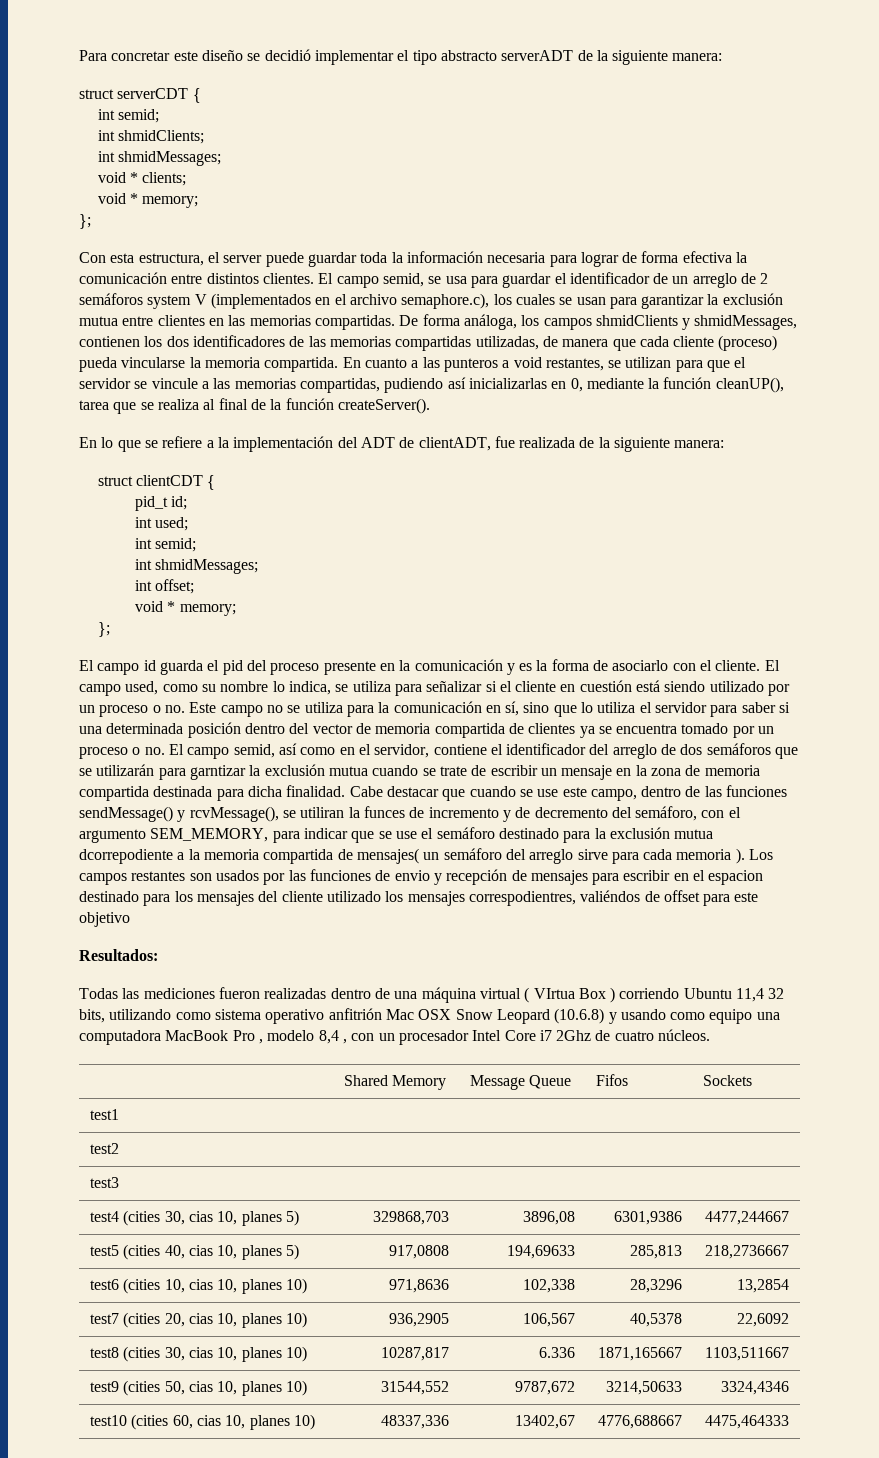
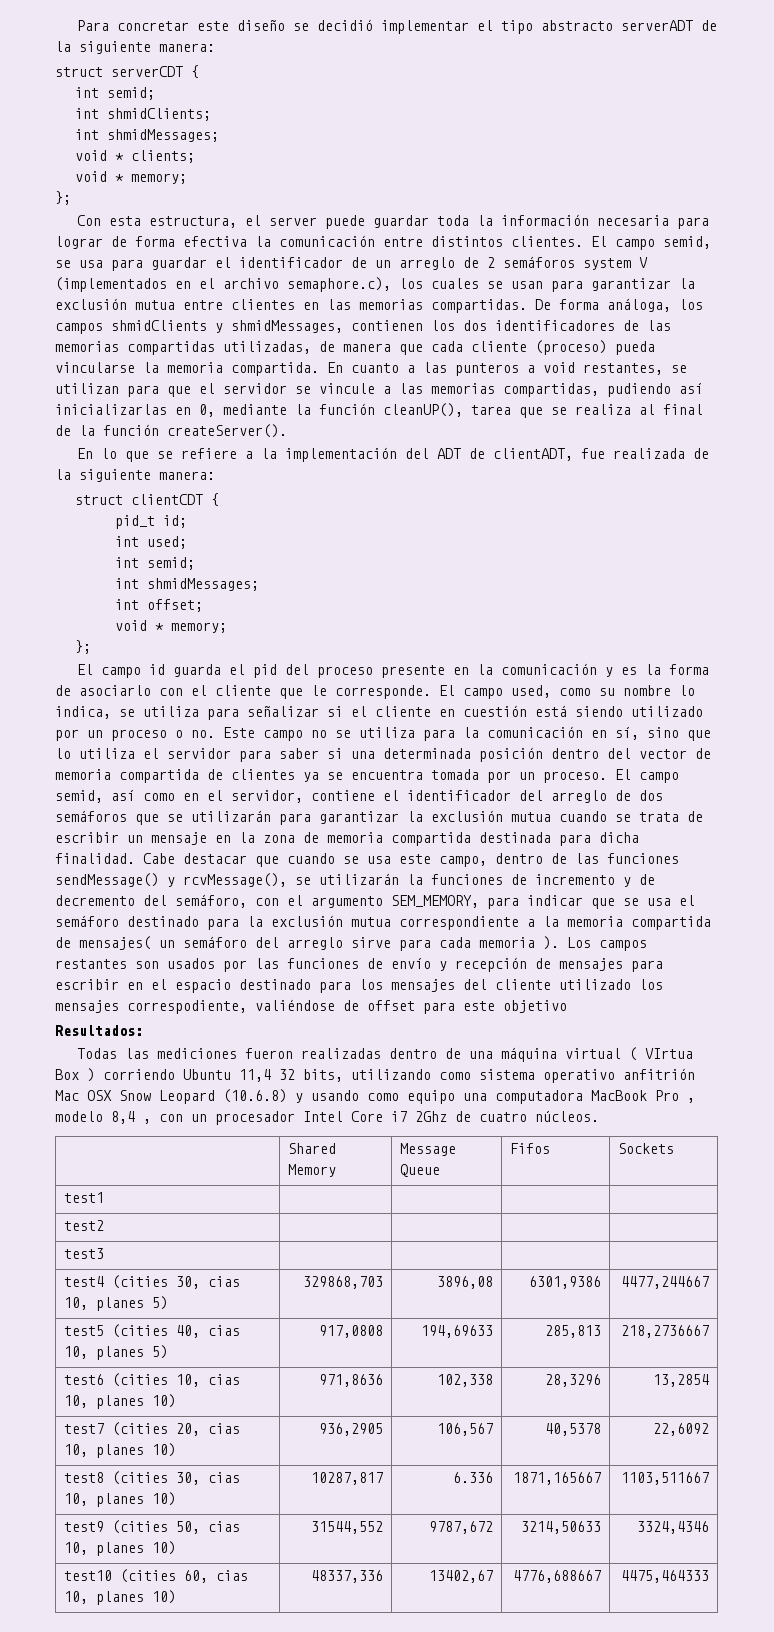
[715,660,761,671] cliente. -> [215,685,431,699] cliente que le corresponde.
[681,723,775,738] [79,747,165,759] tomado por un proceso o no. -> [431,769,607,783] tomada por un proceso.
[189,765,246,780] garntizar -> [319,811,399,824] garantizar
[439,766,467,776] trate -> [639,812,679,822] trata
[537,789,559,797] use -> [367,856,391,864] usa
[300,806,405,818] utiliran la funces -> [319,873,503,885] utilizarán la funciones
[395,831,417,839] use -> [647,898,671,906] usa
[79,849,173,864] dcorrepodiente -> [399,916,519,930] correspondiente
[394,870,430,881] envio -> [391,958,431,969] envío
[708,870,764,885] espacion -> [175,979,231,993] espacio
[468,890,641,906] correspodientres, valiéndos -> [127,999,335,1014] correspodiente, valiéndose

